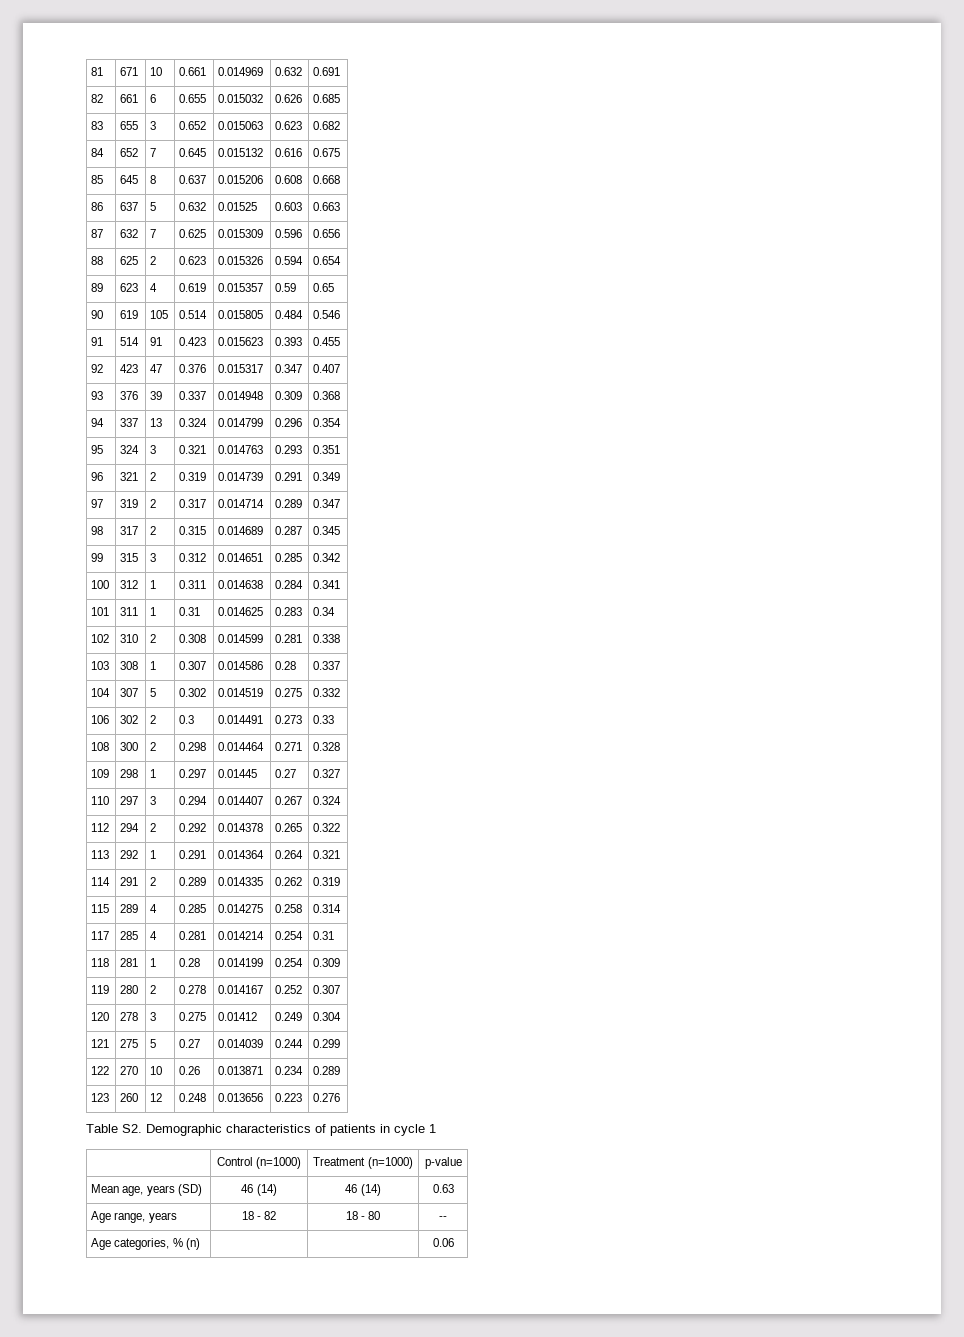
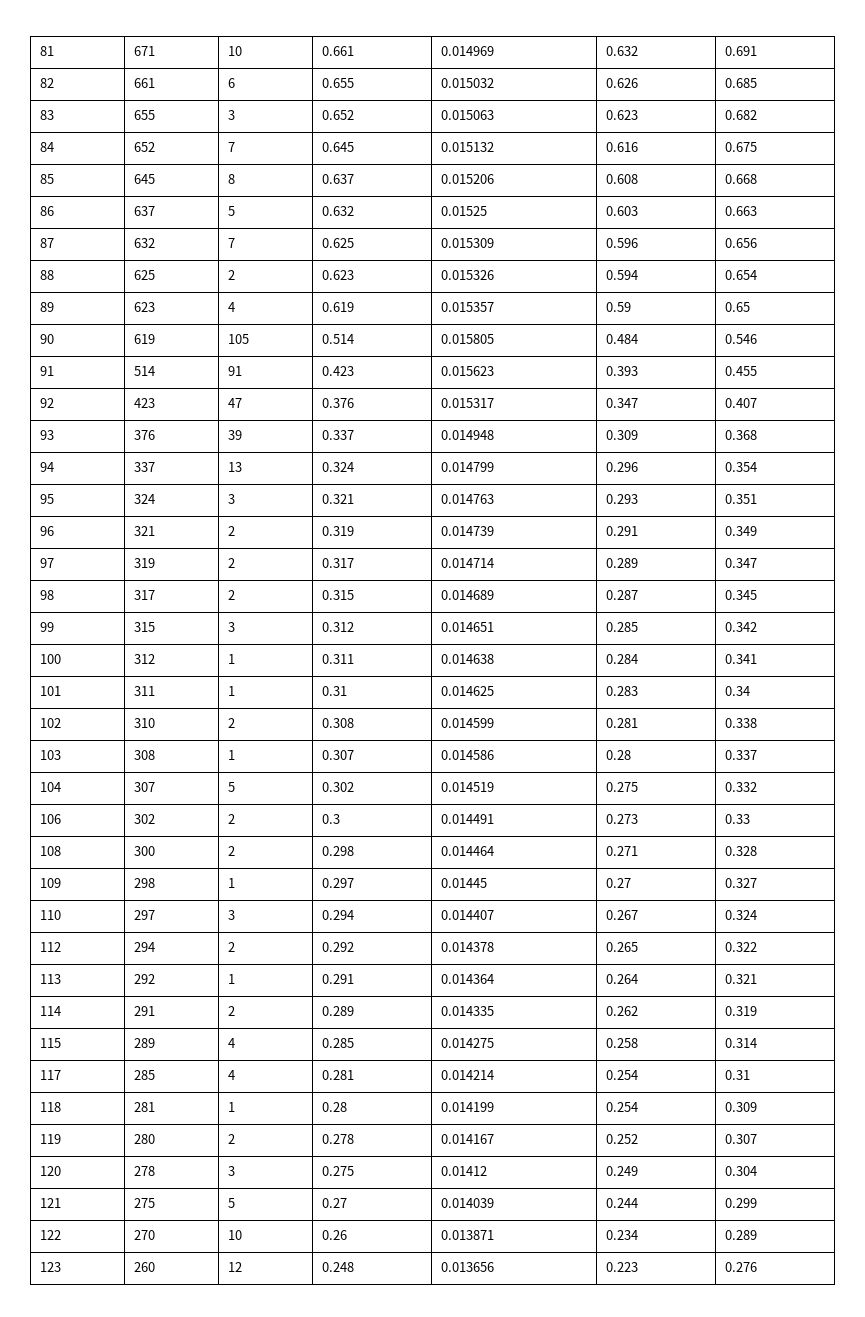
[86,1124,436,1136] [216,1157,302,1169] [313,1157,413,1169] [424,1157,462,1169] [91,1184,202,1196] [241,1184,277,1196] [345,1184,381,1196] [432,1184,454,1193] [91,1211,177,1223] [241,1211,277,1220] [345,1211,381,1220] [439,1216,447,1220] [91,1238,200,1250] [432,1238,454,1247] // Table S2. Demographic characteristics of patients in cycle 1 // | Control (n=1000) | Treatment (n=1000) | p-value // Mean age, years (SD) | 46 (14) | 46 (14) | 0.63 // Age range, years | 18 - 82 | 18 - 80 | -- // Age categories, % (n) | | | 0.06 -> (758, 1267) none

